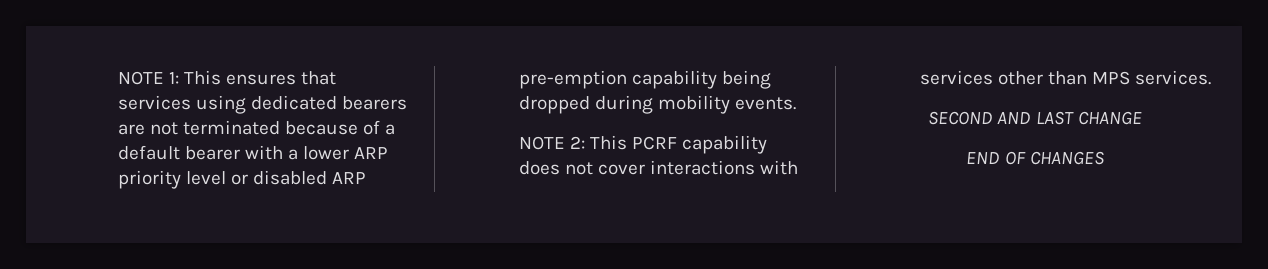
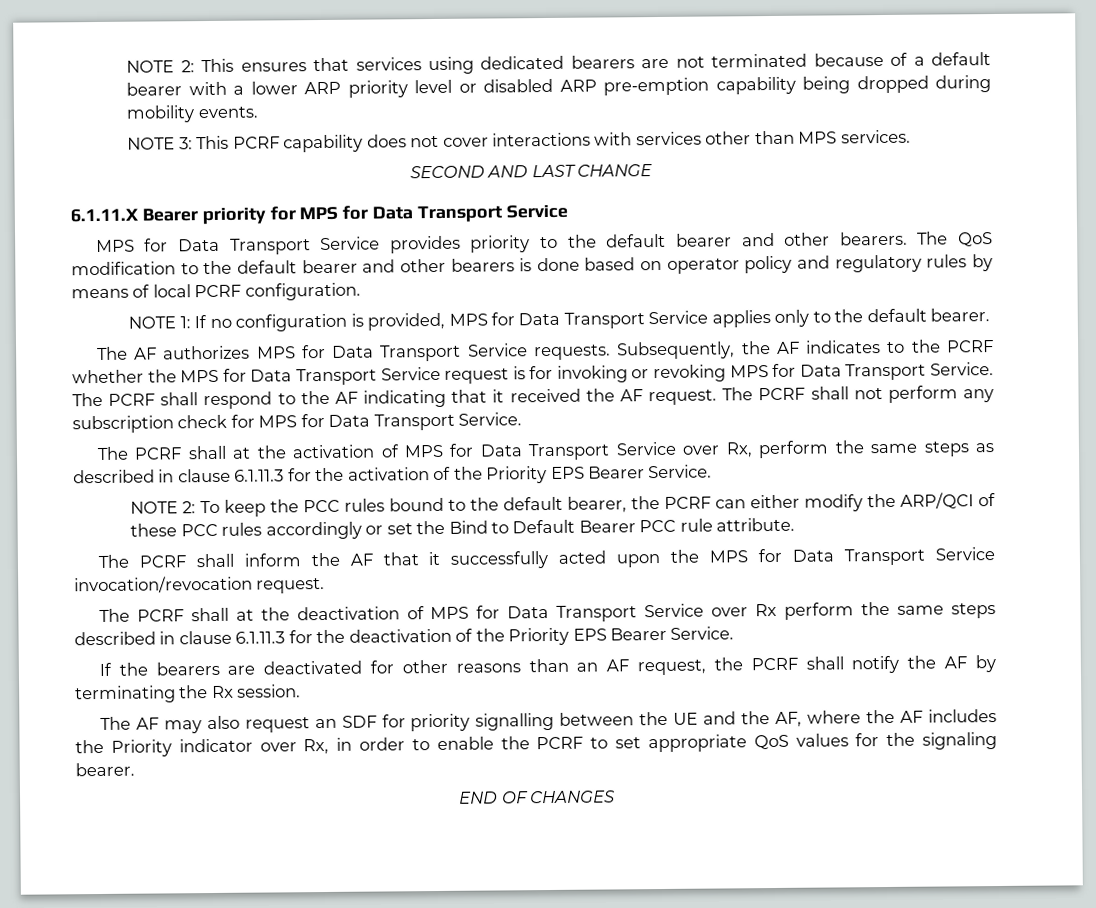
[117,71,179,85] NOTE 1: -> [126,60,195,73] NOTE 2:
[569,136,585,149] 2: -> [178,137,193,150] 3:
(1142, 118) none -> [70,204,568,225] [95,231,993,255] [71,254,993,276] [71,282,361,301] [128,308,991,332] [96,339,995,362] [72,362,995,386] [72,385,994,410] [72,412,523,434] [96,440,995,461] [73,464,713,484] [130,492,996,517] [130,517,796,540] [97,547,996,569] [74,575,326,594] [98,601,996,623] [74,626,735,646] [98,655,996,677] [75,684,302,704] [99,709,997,734] [75,732,998,757] [75,762,135,777] // 6.1.11.X Bearer priority for MPS for Data Transport Service // MPS for Data Transport Service provides priority to the default bearer and other bearers. The QoS modification to the default bearer and other bearers is done based on operator policy and regulatory rules by means of local PCRF configuration. // NOTE 1: If no configuration is provided, MPS for Data Transport Service applies only to the default bearer. // The AF authorizes MPS for Data Transport Service requests. Subsequently, the AF indicates to the PCRF whether the MPS for Data Transport Service request is for invoking or revoking MPS for Data Transport Service. The PCRF shall respond to the AF indicating that it received the AF request. The PCRF shall not perform any subscription check for MPS for Data Transport Service. // The PCRF shall at the activation of MPS for Data Transport Service over Rx, perform the same steps as described in clause 6.1.11.3 for the activation of the Priority EPS Bearer Service. // NOTE 2: To keep the PCC rules bound to the default bearer, the PCRF can either modify the ARP/QCI of these PCC rules accordingly or set the Bind to Default Bearer PCC rule attribute. // The PCRF shall inform the AF that it successfully acted upon the MPS for Data Transport Service invocation/revocation request. // The PCRF shall at the deactivation of MPS for Data Transport Service over Rx perform the same steps described in clause 6.1.11.3 for the deactivation of the Priority EPS Bearer Service. // If the bearers are deactivated for other reasons than an AF request, the PCRF shall notify the AF by terminating the Rx session. // The AF may also request an SDF for priority signalling between the UE and the AF, where the AF includes the Priority indicator over Rx, in order to enable the PCRF to set appropriate QoS values for the signaling bearer.

